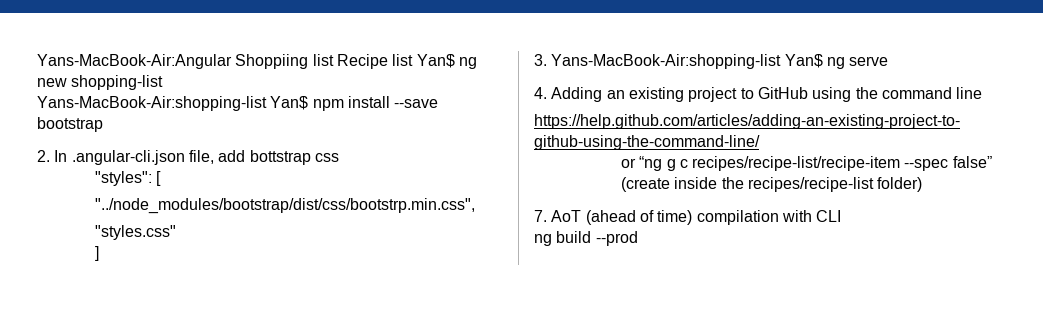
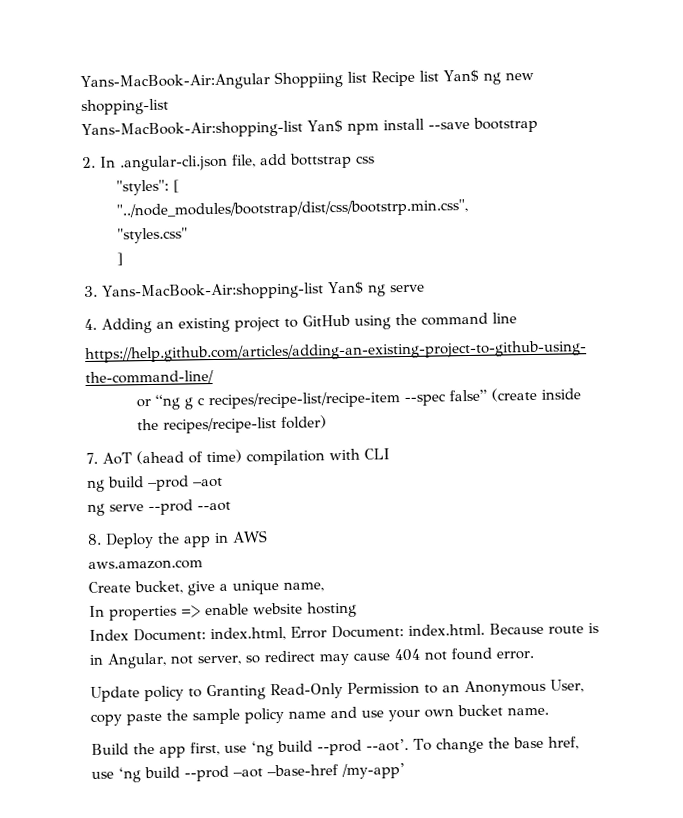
[595,231,638,246] --prod -> [148,475,223,492] [87,499,231,517] [87,530,268,549] [88,559,203,570] [88,580,324,596] [89,601,357,621] [89,622,599,642] [89,647,534,669] [90,679,584,702] [90,704,549,726] [91,736,579,758] [91,763,405,783] –prod –aot // ng serve --prod --aot // 8. Deploy the app in AWS // aws.amazon.com // Create bucket, give a unique name, // In properties => enable website hosting // Index Document: index.html, Error Document: index.html. Because route is in Angular, not server, so redirect may cause 404 not found error. // Update policy to Granting Read-Only Permission to an Anonymous User, copy paste the sample policy name and use your own bucket name. // Build the app first, use ‘ng build --prod --aot’. To change the base href, use ‘ng build --prod –aot –base-href /my-app’

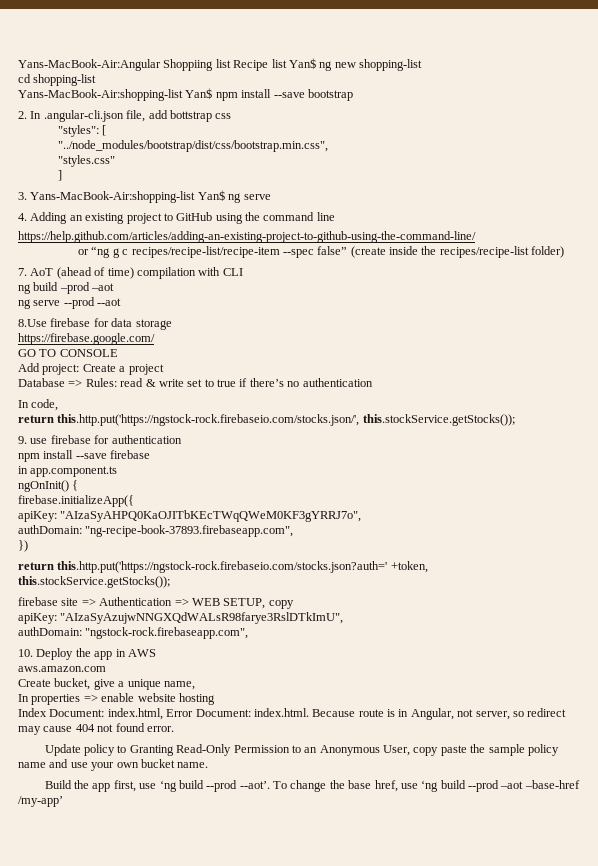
(169, 107) none -> [18,74,97,86] // cd shopping-list
[115,198,468,220] "../node_modules/bootstrap/dist/css/bootstrp.min.css", -> [58,140,329,152] "../node_modules/bootstrap/dist/css/bootstrap.min.css",
[87,533,102,545] 8. -> [18,318,172,330] [18,333,155,345] [18,349,118,357] [18,363,164,375] [18,378,373,387] [18,399,59,411] [18,414,515,426] [18,435,182,444] [18,450,151,462] [18,466,118,477] [18,480,79,492] [18,495,134,507] [18,510,362,522] [18,525,294,537] [18,540,28,552] [18,561,428,573] [18,576,170,588] [18,597,294,609] [18,612,344,624] [18,627,249,639] [18,649,33,657] 8.Use firebase for data storage // https://firebase.google.com/ // GO TO CONSOLE // Add project: Create a project // Database => Rules: read & write set to true if there’s no authentication // In code, // return this.http.put('https://ngstock-rock.firebaseio.com/stocks.json/', this.stockService.getStocks()); // 9. use firebase for authentication // npm install --save firebase // in app.component.ts // ngOnInit() { // firebase.initializeApp({ // apiKey: "AIzaSyAHPQ0KaOJITbKEcTWqQWeM0KF3gYRRJ7o", // authDomain: "ng-recipe-book-37893.firebaseapp.com", // }) // return this.http.put('https://ngstock-rock.firebaseio.com/stocks.json?auth=' +token, this.stockService.getStocks()); // firebase site => Authentication => WEB SETUP, copy // apiKey: "AIzaSyAzujwNNGXQdWALsR98farye3RslDTkImU", // authDomain: "ngstock-rock.firebaseapp.com", // 10.

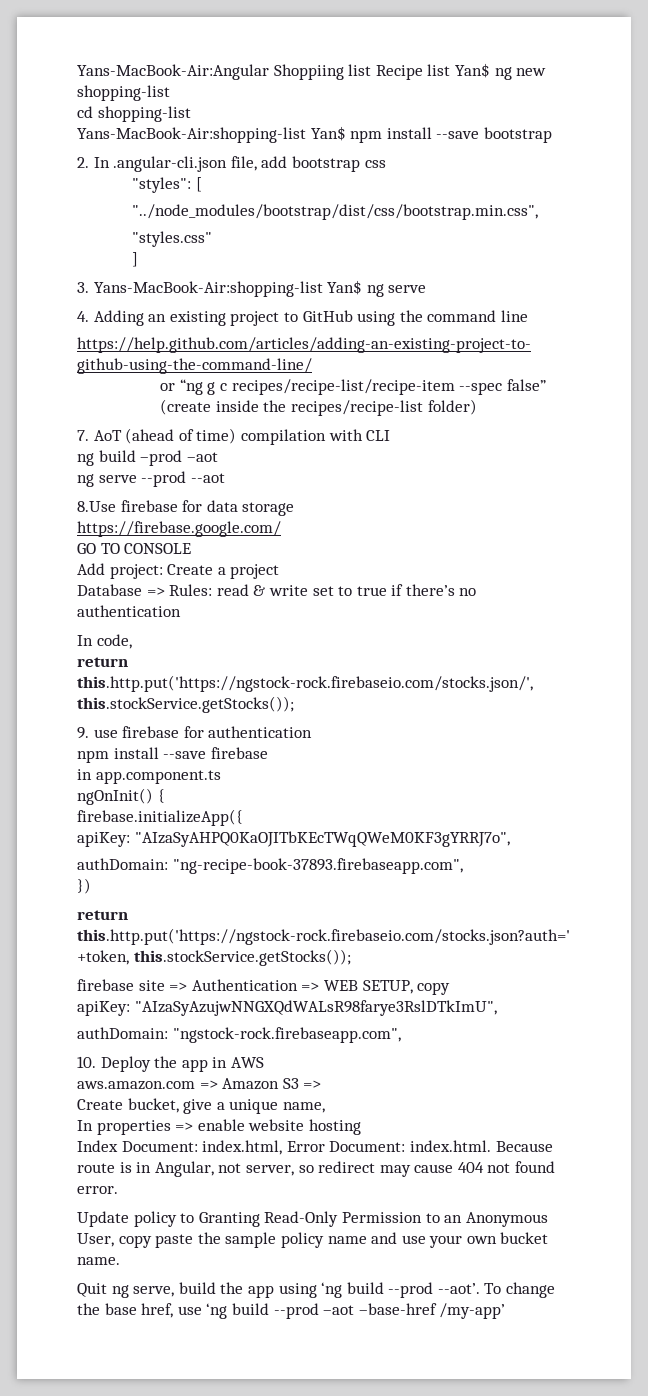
[169,110,212,122] bottstrap -> [291,156,360,172] bootstrap
(106, 669) none -> [199,1078,322,1090] => Amazon S3 =>
[44,780,157,792] Build the app first, use -> [77,1282,317,1298] Quit ng serve, build the app using

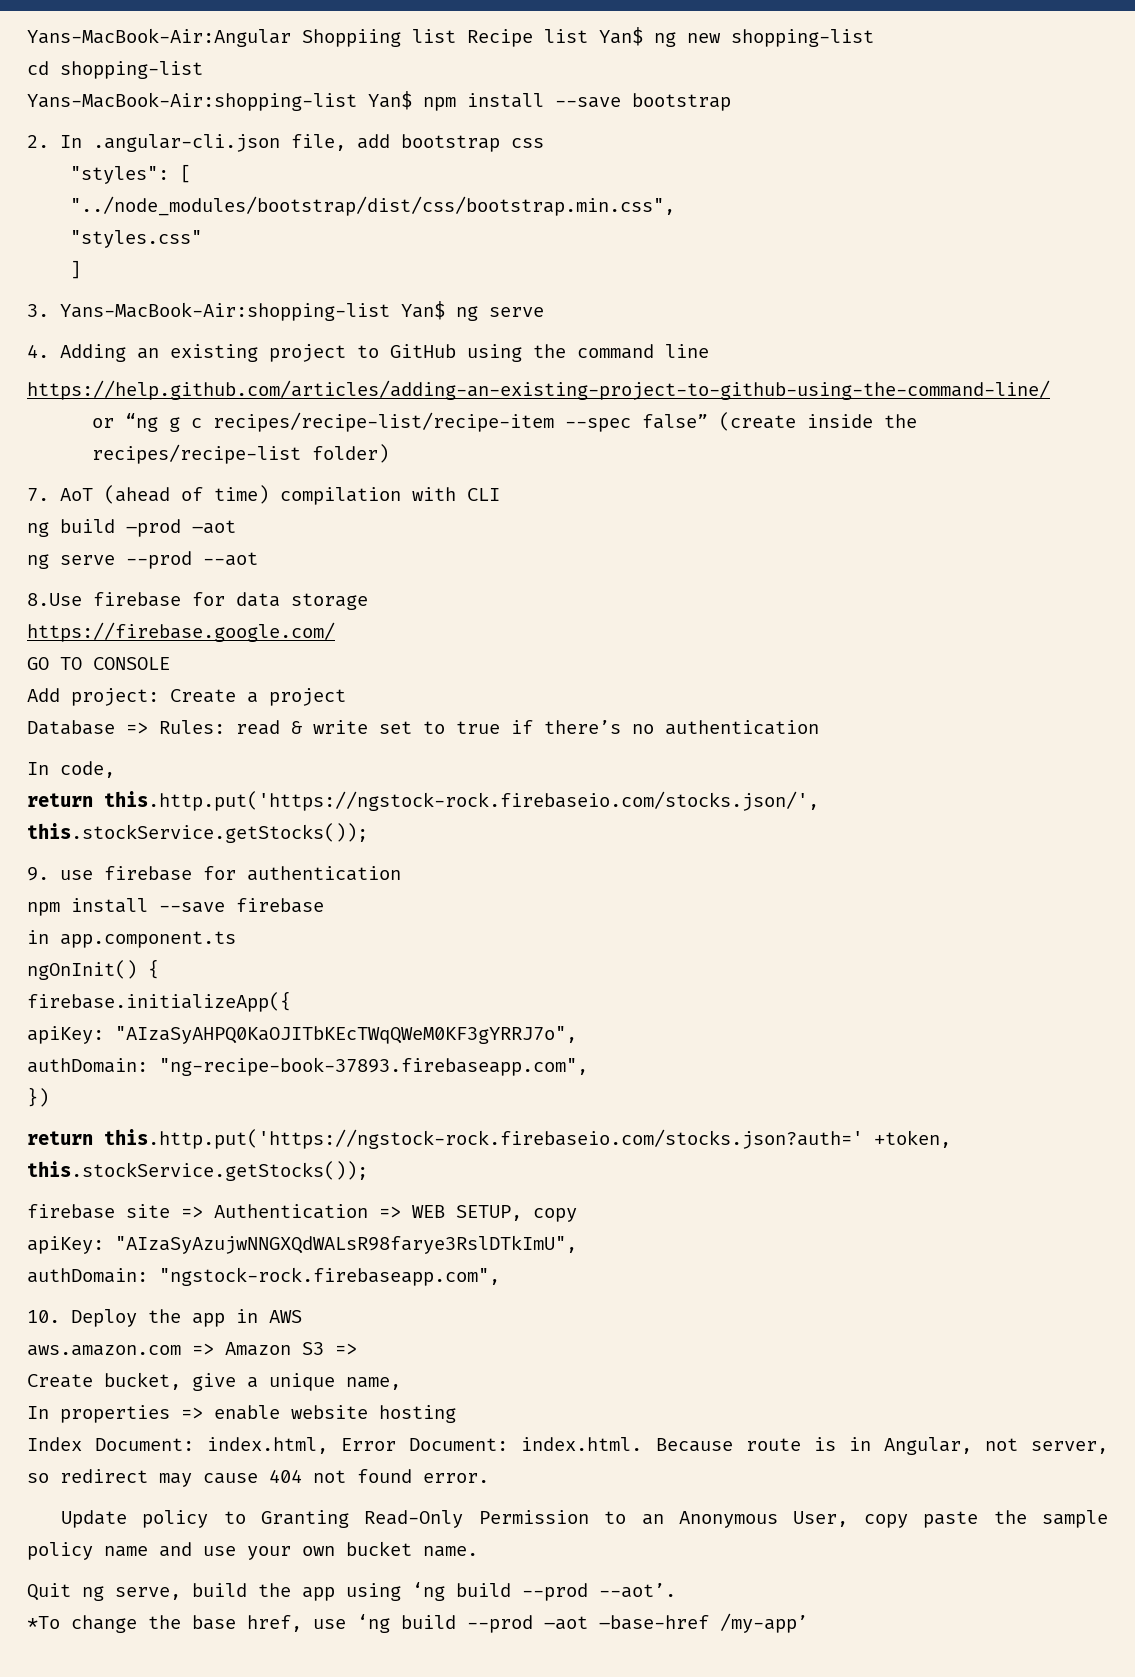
[484,1283,502,1294] To -> [27,1616,60,1629] // *To

